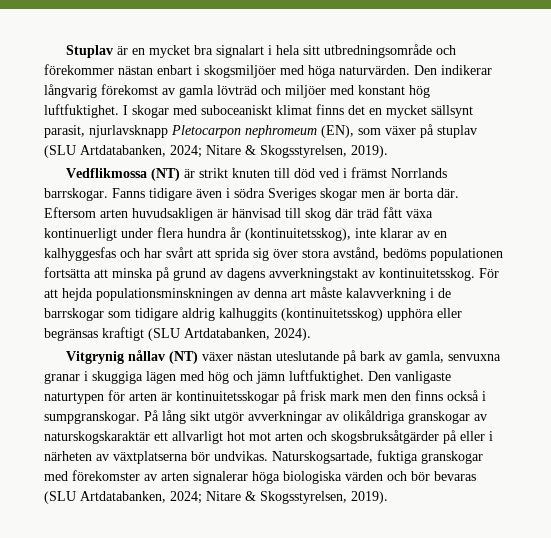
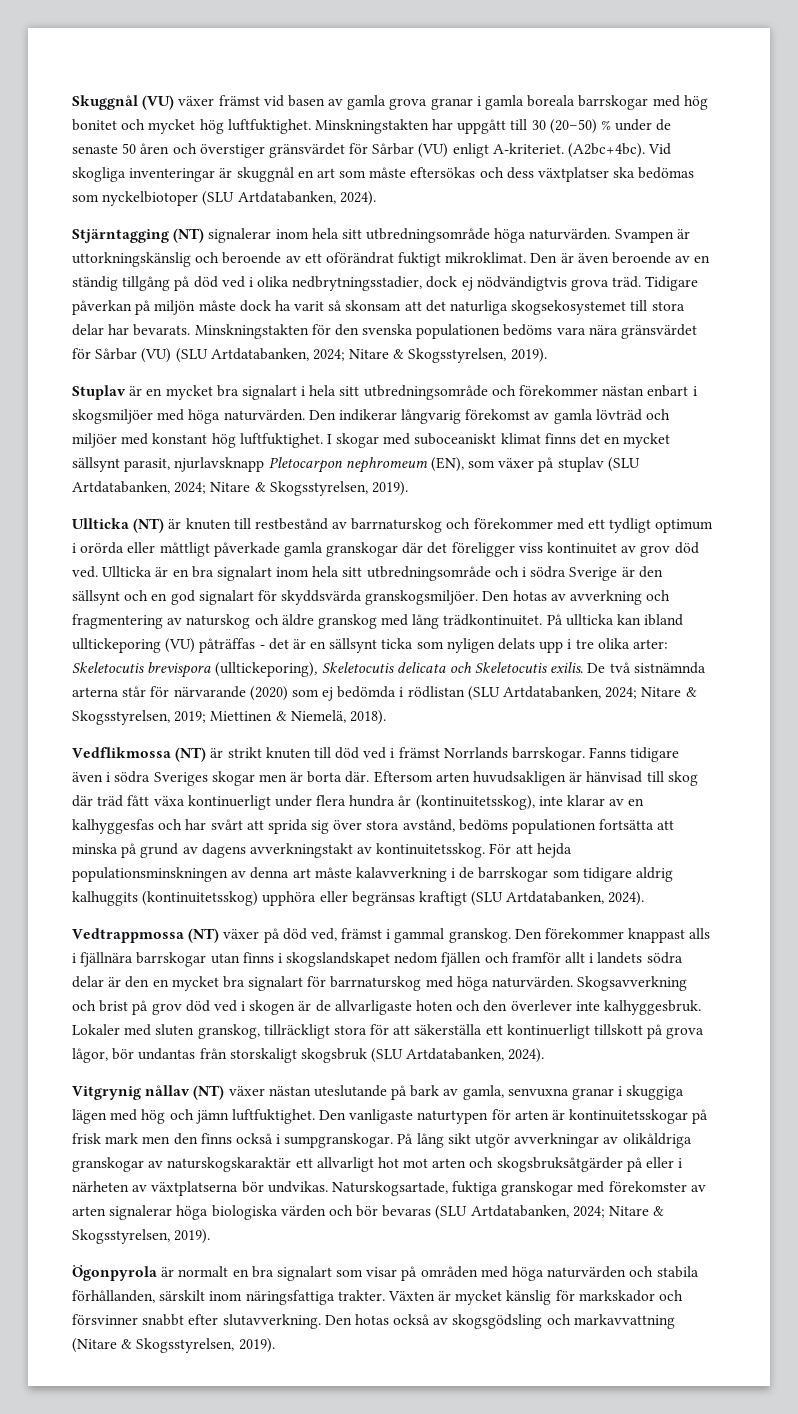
(66, 51) none -> [72,95,708,110] [72,119,672,134] [72,143,672,158] [72,167,695,182] [72,191,376,206] [72,228,690,243] [72,252,711,267] [72,276,699,291] [72,300,685,315] [72,324,698,339] [72,348,547,363] Skuggnål (VU) växer främst vid basen av gamla grova granar i gamla boreala barrskogar med hög bonitet och mycket hög luftfuktighet. Minskningstakten har uppgått till 30 (20–50) % under de senaste 50 åren och överstiger gränsvärdet för Sårbar (VU) enligt A-kriteriet. (A2bc+4bc). Vid skogliga inventeringar är skuggnål en art som måste eftersökas och dess växtplatser ska bedömas som nyckelbiotoper (SLU Artdatabanken, 2024). // Stjärntagging (NT) signalerar inom hela sitt utbredningsområde höga naturvärden. Svampen är uttorkningskänslig och beroende av ett oförändrat fuktigt mikroklimat. Den är även beroende av en ständig tillgång på död ved i olika nedbrytningsstadier, dock ej nödvändigtvis grova träd. Tidigare påverkan på miljön måste dock ha varit så skonsam att det naturliga skogsekosystemet till stora delar har bevarats. Minskningstakten för den svenska populationen bedöms vara nära gränsvärdet för Sårbar (VU) (SLU Artdatabanken, 2024; Nitare & Skogsstyrelsen, 2019). //
(388, 151) none -> [72,518,714,533] [72,542,699,557] [72,566,663,581] [72,590,671,605] [72,614,684,629] [72,638,668,653] [72,662,706,678] [72,686,697,701] [72,710,386,725] // Ullticka (NT) är knuten till restbestånd av barrnaturskog och förekommer med ett tydligt optimum i orörda eller måttligt påverkade gamla granskogar där det föreligger viss kontinuitet av grov död ved. Ullticka är en bra signalart inom hela sitt utbredningsområde och i södra Sverige är den sällsynt och en god signalart för skyddsvärda granskogsmiljöer. Den hotas av avverkning och fragmentering av naturskog och äldre granskog med lång trädkontinuitet. På ullticka kan ibland ulltickeporing (VU) påträffas - det är en sällsynt ticka som nyligen delats upp i tre olika arter: Skeletocutis brevispora (ulltickeporing), Skeletocutis delicata och Skeletocutis exilis. De två sistnämnda arterna står för närvarande (2020) som ej bedömda i rödlistan (SLU Artdatabanken, 2024; Nitare & Skogsstyrelsen, 2019; Miettinen & Niemelä, 2018).
(311, 334) none -> [72,928,711,943] [72,952,683,967] [72,976,688,991] [72,1000,701,1015] [72,1024,705,1039] [72,1048,545,1063] // Vedtrappmossa (NT) växer på död ved, främst i gammal granskog. Den förekommer knappast alls i fjällnära barrskogar utan finns i skogslandskapet nedom fjällen och framför allt i landets södra delar är den en mycket bra signalart för barrnaturskog med höga naturvärden. Skogsavverkning och brist på grov död ved i skogen är de allvarligaste hoten och den överlever inte kalhyggesbruk. Lokaler med sluten granskog, tillräckligt stora för att säkerställa ett kontinuerligt tillskott på grova lågor, bör undantas från storskaligt skogsbruk (SLU Artdatabanken, 2024).
(388, 497) none -> [72,1265,699,1281] [72,1290,684,1305] [72,1314,675,1329] [72,1338,275,1353] // Ögonpyrola är normalt en bra signalart som visar på områden med höga naturvärden och stabila förhållanden, särskilt inom näringsfattiga trakter. Växten är mycket känslig för markskador och försvinner snabbt efter slutavverkning. Den hotas också av skogsgödsling och markavvattning (Nitare & Skogsstyrelsen, 2019).

